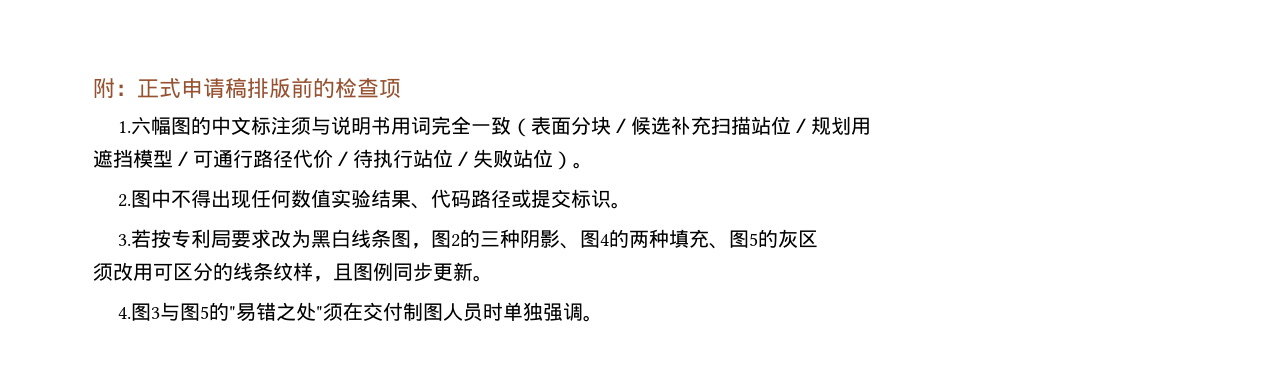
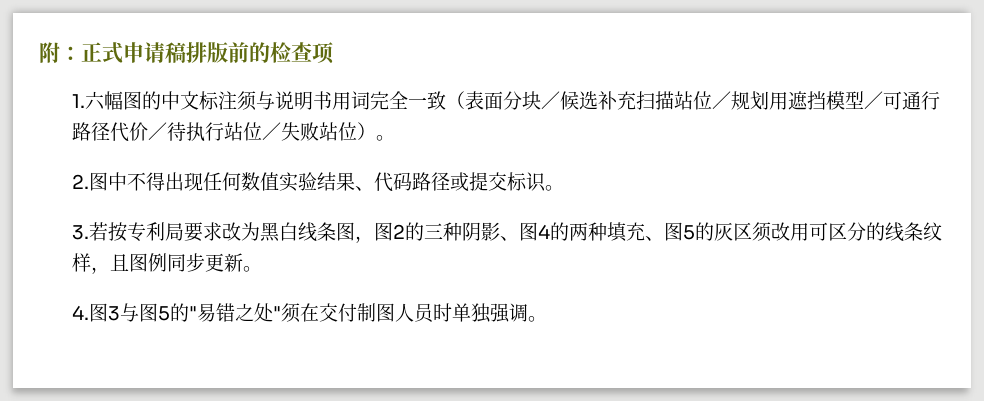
(872, 126) // -> (788, 101) none
(819, 239) // -> (752, 231) none

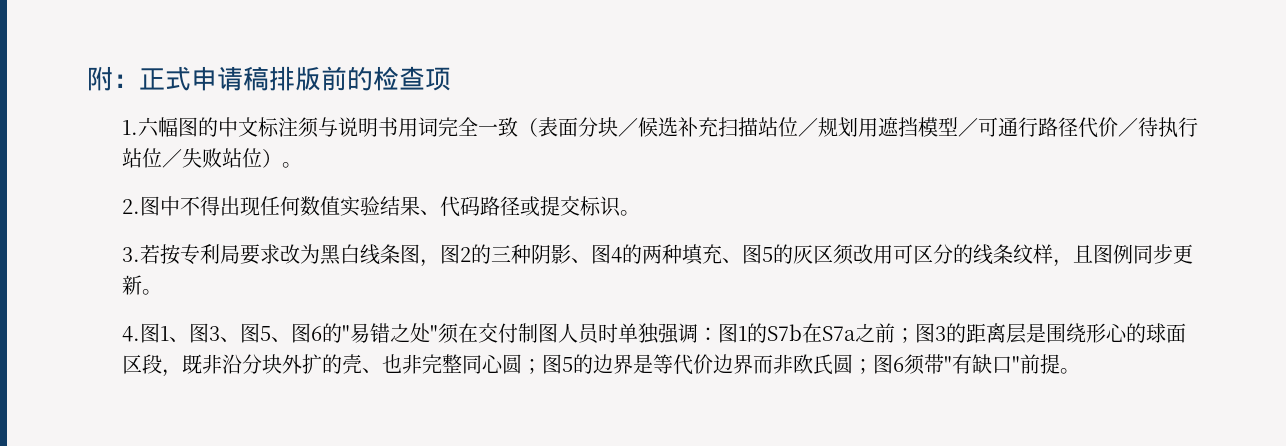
[107,303,170,322] 3与图5 -> [160,323,323,343] 1、图3、图5、图6
(528, 312) none -> [698,323,1187,344] [122,354,1061,377] ：图1的S7b在S7a之前；图3的距离层是围绕形心的球面区段，既非沿分块外扩的壳、也非完整同心圆；图5的边界是等代价边界而非欧氏圆；图6须带"有缺口"前提

